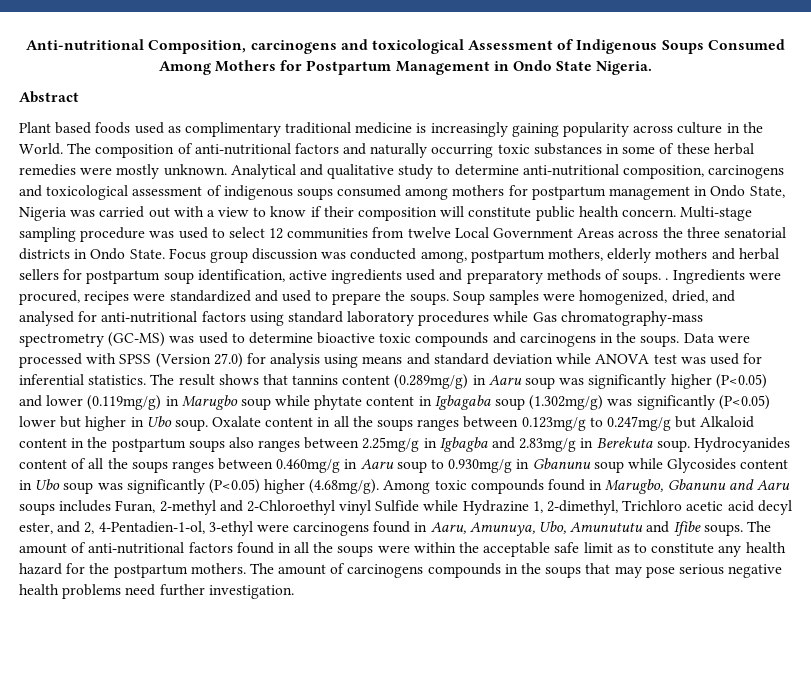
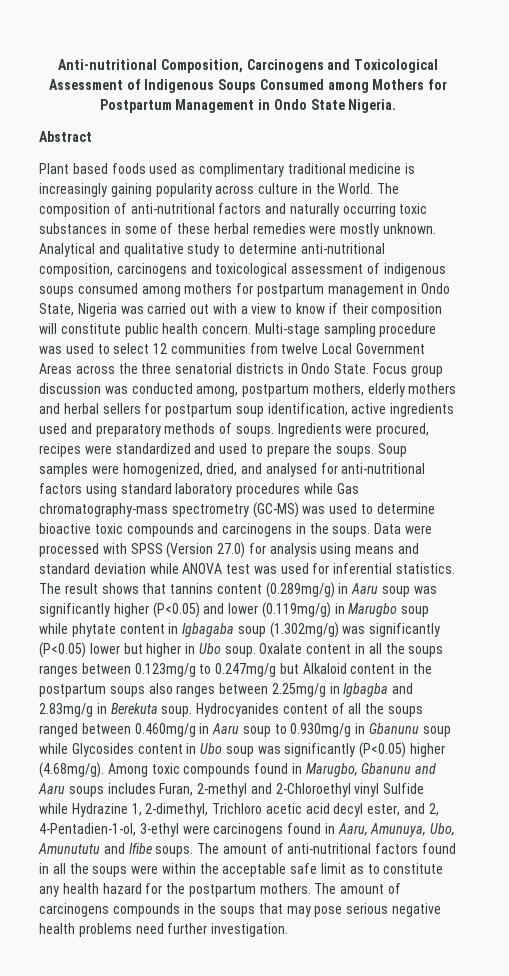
[250,39,464,54] carcinogens and toxicological -> [246,59,439,73] Carcinogens and Toxicological
[158,61,211,75] Among -> [327,82,369,93] among
[665,278,669,280] . -> (274, 431) none
[171,461,214,473] ranges -> [39,723,78,737] ranged

